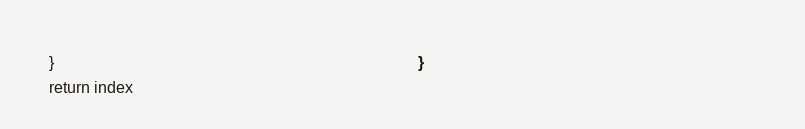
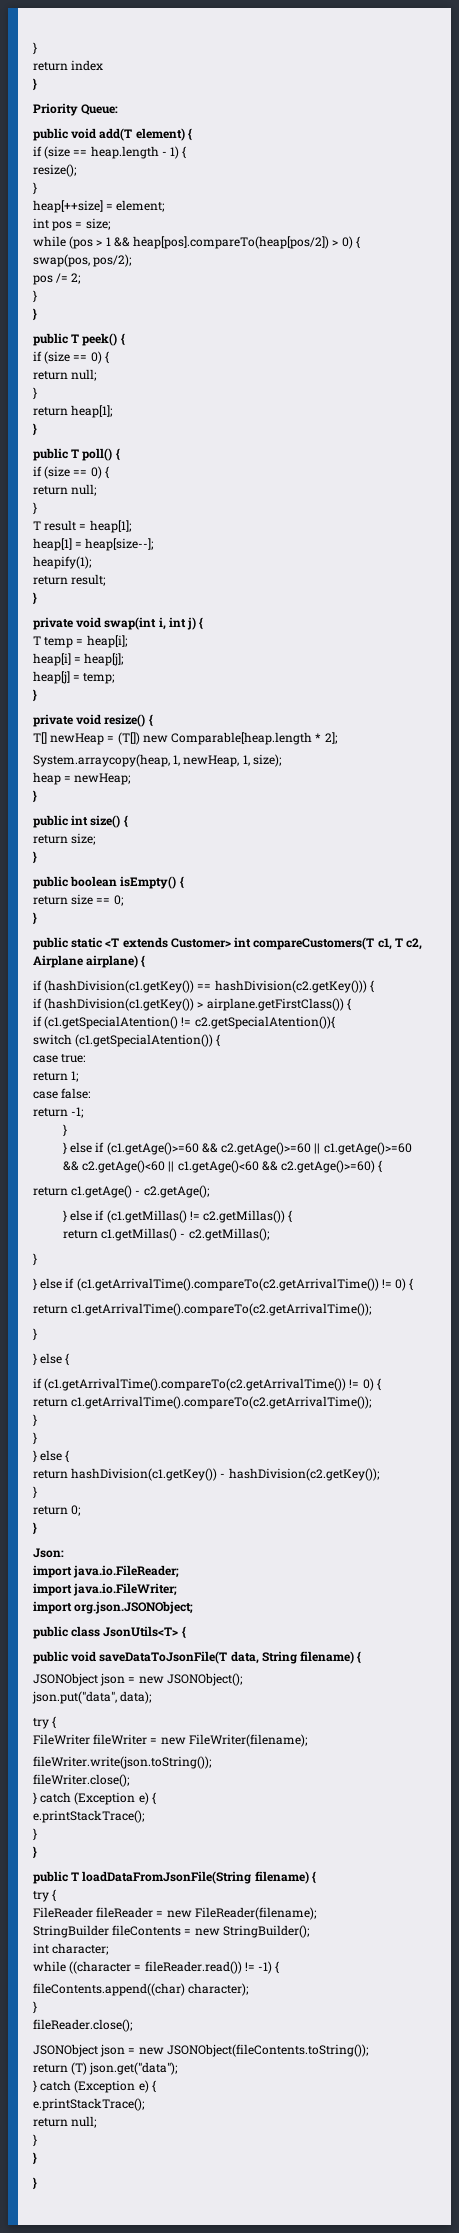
(424, 63) none -> [33,103,119,116] [33,128,192,141] [33,146,187,159] [33,164,77,177] [33,182,37,195] [33,200,166,213] [33,218,111,231] [33,236,360,249] [33,254,133,267] [33,273,82,285] [33,290,37,303] [33,308,37,321] [33,333,125,346] [33,351,109,364] [33,369,98,381] [33,387,37,400] [33,405,114,418] [33,423,37,436] [33,448,120,461] [33,466,109,479] [33,484,98,496] [33,502,37,515] [33,520,132,533] [33,538,155,551] [33,556,92,569] [33,574,107,586] [33,592,37,605] [33,617,204,630] [33,635,128,648] [33,653,125,666] [33,671,116,684] [33,689,37,702] [33,714,153,727] [33,732,338,745] [33,754,282,767] [33,772,132,785] [33,790,37,803] [33,815,128,828] [33,833,97,845] [33,851,37,864] [33,876,184,889] [33,894,124,906] [33,912,37,925] [33,937,423,950] [33,955,146,968] [33,980,374,993] [33,998,351,1011] [33,1016,335,1029] [33,1034,221,1047] [33,1054,86,1063] [33,1071,80,1082] [33,1088,91,1099] [33,1107,85,1118] [62,1124,67,1137] [62,1142,412,1155] [62,1160,383,1173] [33,1185,210,1198] [62,1210,293,1223] [62,1228,270,1241] [33,1253,37,1266] [33,1278,414,1291] [33,1303,373,1316] [33,1328,37,1341] [33,1353,70,1366] [33,1378,381,1391] [33,1396,373,1409] [33,1414,37,1427] [33,1432,37,1445] [33,1450,70,1463] [33,1468,380,1481] [33,1486,37,1499] [33,1505,82,1516] [33,1522,37,1535] [33,1548,64,1558] [33,1565,180,1578] [33,1583,178,1596] [33,1601,194,1614] [33,1626,186,1639] [33,1651,362,1664] [33,1673,243,1686] [32,1691,153,1704] [33,1716,57,1729] [33,1734,308,1747] [33,1756,212,1769] [33,1774,130,1787] [33,1792,156,1805] [33,1810,145,1823] [33,1828,37,1841] [33,1846,37,1859] [33,1871,316,1884] [33,1889,57,1902] [33,1907,317,1920] [33,1925,310,1938] [33,1943,110,1955] [33,1961,280,1974] [33,1983,250,1996] [33,2001,37,2014] [33,2019,133,2032] [33,2044,369,2057] [33,2062,179,2075] [33,2080,156,2093] [33,2098,145,2111] [33,2116,98,2128] [33,2134,37,2147] [33,2152,37,2165] [33,2177,37,2190] // Priority Queue: // public void add(T element) { // if (size == heap.length - 1) { // resize(); // } // heap[++size] = element; // int pos = size; // while (pos > 1 && heap[pos].compareTo(heap[pos/2]) > 0) { // swap(pos, pos/2); // pos /= 2; // } // } // public T peek() { // if (size == 0) { // return null; // } // return heap[1]; // } // public T poll() { // if (size == 0) { // return null; // } // T result = heap[1]; // heap[1] = heap[size--]; // heapify(1); // return result; // } // private void swap(int i, int j) { // T temp = heap[i]; // heap[i] = heap[j]; // heap[j] = temp; // } // private void resize() { // T[] newHeap = (T[]) new Comparable[heap.length * 2]; // System.arraycopy(heap, 1, newHeap, 1, size); // heap = newHeap; // } // public int size() { // return size; // } // public boolean isEmpty() { // return size == 0; // } // public static <T extends Customer> int compareCustomers(T c1, T c2, Airplane airplane) { // if (hashDivision(c1.getKey()) == hashDivision(c2.getKey())) { // if (hashDivision(c1.getKey()) > airplane.getFirstClass()) { // if (c1.getSpecialAtention() != c2.getSpecialAtention()){ // switch (c1.getSpecialAtention()) { // case true: // return 1; // case false: // return -1; // } // } else if (c1.getAge()>=60 && c2.getAge()>=60 || c1.getAge()>=60 && c2.getAge()<60 || c1.getAge()<60 && c2.getAge()>=60) { // return c1.getAge() - c2.getAge(); // } else if (c1.getMillas() != c2.getMillas()) { // return c1.getMillas() - c2.getMillas(); // } // } else if (c1.getArrivalTime().compareTo(c2.getArrivalTime()) != 0) { // return c1.getArrivalTime().compareTo(c2.getArrivalTime()); // } // } else { // if (c1.getArrivalTime().compareTo(c2.getArrivalTime()) != 0) { // return c1.getArrivalTime().compareTo(c2.getArrivalTime()); // } // } // } else { // return hashDivision(c1.getKey()) - hashDivision(c2.getKey()); // } // return 0; // } // Json: // import java.io.FileReader; // import java.io.FileWriter; // import org.json.JSONObject; // public class JsonUtils<T> { // public void saveDataToJsonFile(T data, String filename) { // JSONObject json = new JSONObject(); // json.put("data", data); // try { // FileWriter fileWriter = new FileWriter(filename); // fileWriter.write(json.toString()); // fileWriter.close(); // } catch (Exception e) { // e.printStackTrace(); // } // } // public T loadDataFromJsonFile(String filename) { // try { // FileReader fileReader = new FileReader(filename); // StringBuilder fileContents = new StringBuilder(); // int character; // while ((character = fileReader.read()) != -1) { // fileContents.append((char) character); // } // fileReader.close(); // JSONObject json = new JSONObject(fileContents.toString()); // return (T) json.get("data"); // } catch (Exception e) { // e.printStackTrace(); // return null; // } // } // }

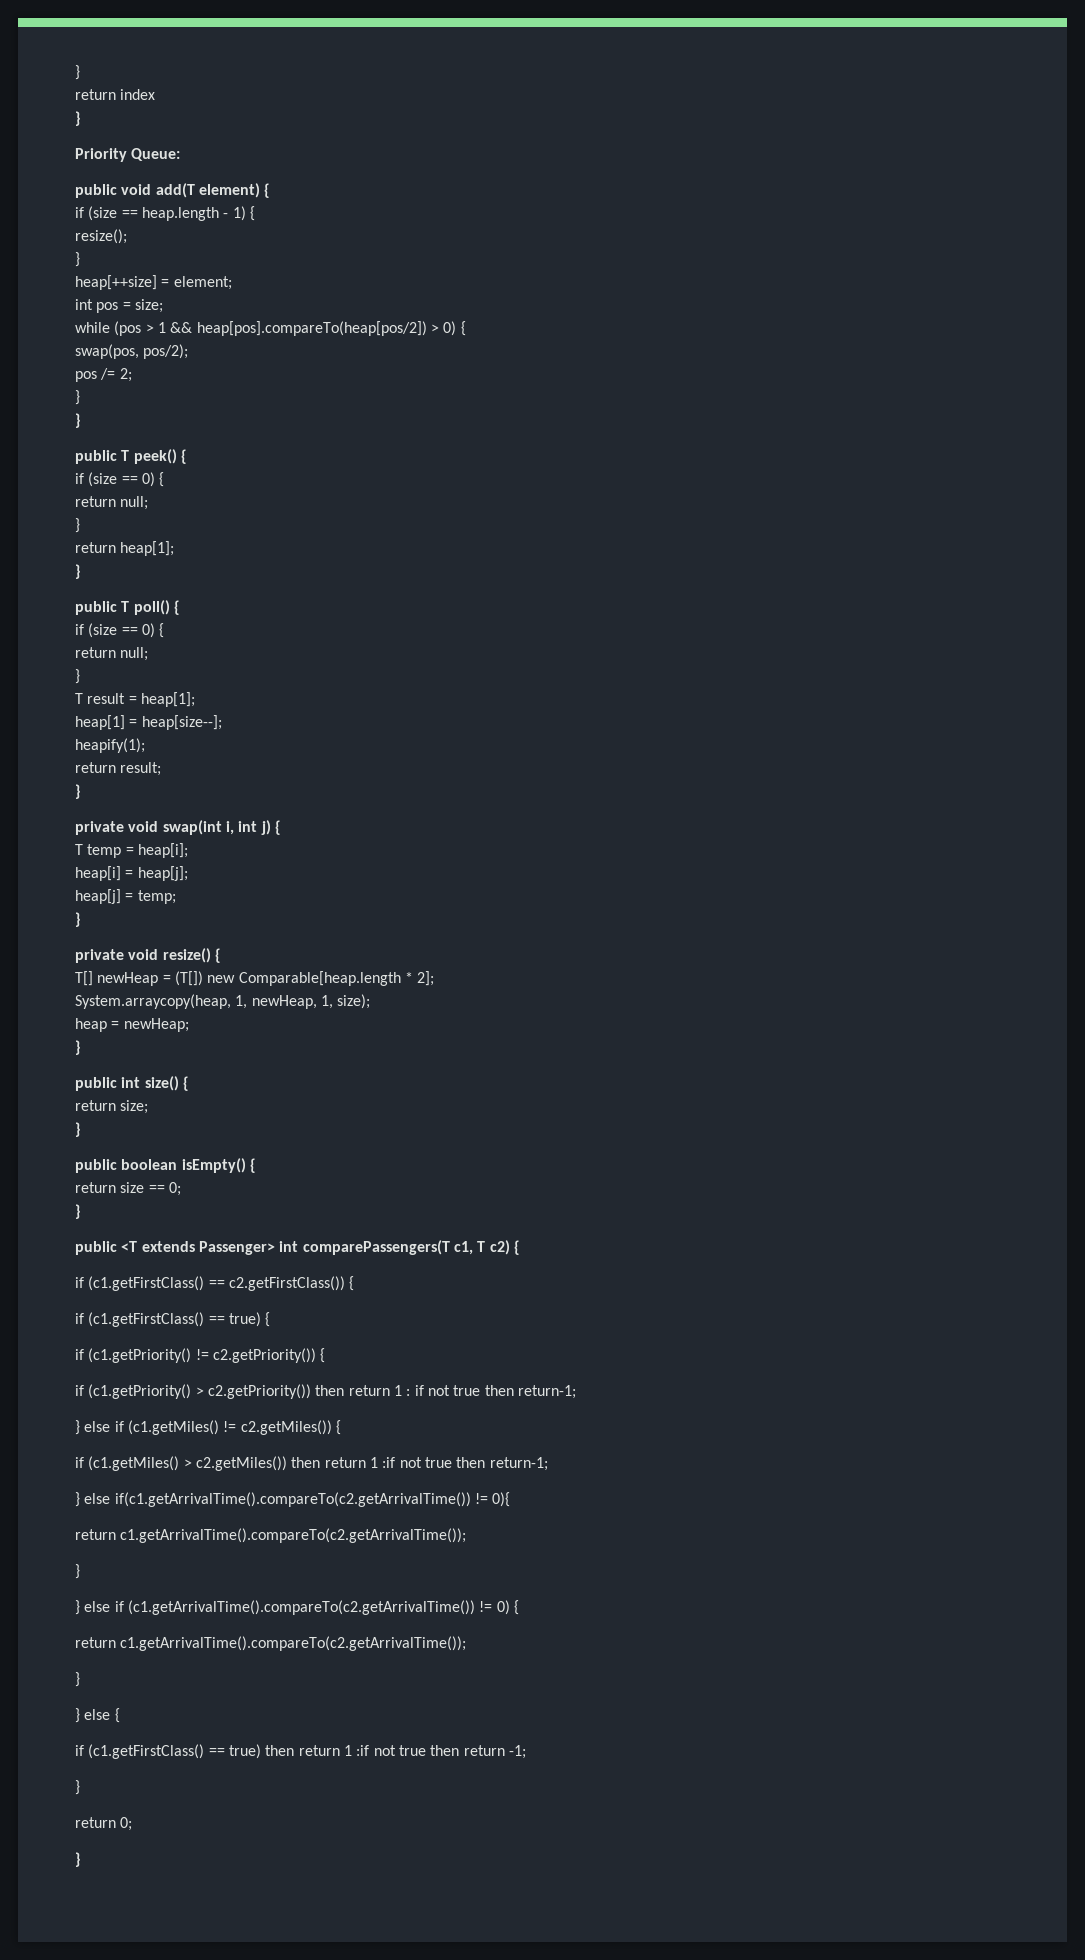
[71,937,103,948] static -> (117, 1248) none
[170,937,423,950] [33,955,146,968] [33,980,374,993] [33,998,351,1011] [33,1016,335,1029] [33,1034,221,1047] [33,1054,86,1063] [33,1071,80,1082] [33,1088,91,1099] [33,1107,85,1118] [62,1124,67,1137] [62,1142,412,1155] [62,1160,383,1173] [33,1185,210,1198] [62,1210,293,1223] [62,1228,270,1241] Customer> int compareCustomers(T c1, T c2, Airplane airplane) { // if (hashDivision(c1.getKey()) == hashDivision(c2.getKey())) { // if (hashDivision(c1.getKey()) > airplane.getFirstClass()) { // if (c1.getSpecialAtention() != c2.getSpecialAtention()){ // switch (c1.getSpecialAtention()) { // case true: // return 1; // case false: // return -1; // } // } else if (c1.getAge()>=60 && c2.getAge()>=60 || c1.getAge()>=60 && c2.getAge()<60 || c1.getAge()<60 && c2.getAge()>=60) { // return c1.getAge() - c2.getAge(); // } else if (c1.getMillas() != c2.getMillas()) { // return c1.getMillas() - c2.getMillas(); -> [198,1240,520,1255] [75,1276,355,1291] [75,1312,271,1327] [75,1348,326,1363] [75,1384,576,1399] [75,1420,341,1435] [75,1456,548,1471] [75,1492,511,1507] [75,1528,467,1543] Passenger> int comparePassengers(T c1, T c2) { // if (c1.getFirstClass() == c2.getFirstClass()) { // if (c1.getFirstClass() == true) { // if (c1.getPriority() != c2.getPriority()) { // if (c1.getPriority() > c2.getPriority()) then return 1 : if not true then return-1; // } else if (c1.getMiles() != c2.getMiles()) { // if (c1.getMiles() > c2.getMiles()) then return 1 :if not true then return-1; // } else if(c1.getArrivalTime().compareTo(c2.getArrivalTime()) != 0){ // return c1.getArrivalTime().compareTo(c2.getArrivalTime());
[44,1378,381,1391] [33,1396,373,1409] [33,1414,37,1427] [33,1432,37,1445] [33,1450,70,1463] [33,1468,380,1481] [33,1486,37,1499] [33,1505,82,1516] [33,1522,37,1535] [33,1548,64,1558] [33,1565,180,1578] [33,1583,178,1596] [33,1601,194,1614] [33,1626,186,1639] [33,1651,362,1664] [33,1673,243,1686] [32,1691,153,1704] [33,1716,57,1729] [33,1734,308,1747] [33,1756,212,1769] [33,1774,130,1787] [33,1792,156,1805] [33,1810,145,1823] [33,1828,37,1841] [33,1846,37,1859] [33,1871,316,1884] [33,1889,57,1902] [33,1907,317,1920] [33,1925,310,1938] [33,1943,110,1955] [33,1961,280,1974] [33,1983,250,1996] [33,2001,37,2014] [33,2019,133,2032] [33,2044,369,2057] [33,2062,179,2075] [33,2080,156,2093] [33,2098,145,2111] [33,2116,98,2128] [33,2134,37,2147] [33,2152,37,2165] (c1.getArrivalTime().compareTo(c2.getArrivalTime()) != 0) { // return c1.getArrivalTime().compareTo(c2.getArrivalTime()); // } // } // } else { // return hashDivision(c1.getKey()) - hashDivision(c2.getKey()); // } // return 0; // } // Json: // import java.io.FileReader; // import java.io.FileWriter; // import org.json.JSONObject; // public class JsonUtils<T> { // public void saveDataToJsonFile(T data, String filename) { // JSONObject json = new JSONObject(); // json.put("data", data); // try { // FileWriter fileWriter = new FileWriter(filename); // fileWriter.write(json.toString()); // fileWriter.close(); // } catch (Exception e) { // e.printStackTrace(); // } // } // public T loadDataFromJsonFile(String filename) { // try { // FileReader fileReader = new FileReader(filename); // StringBuilder fileContents = new StringBuilder(); // int character; // while ((character = fileReader.read()) != -1) { // fileContents.append((char) character); // } // fileReader.close(); // JSONObject json = new JSONObject(fileContents.toString()); // return (T) json.get("data"); // } catch (Exception e) { // e.printStackTrace(); // return null; // } // } -> [88,1744,526,1759] [75,1780,80,1795] [75,1817,133,1831] (c1.getFirstClass() == true) then return 1 :if not true then return -1; // } // return 0;

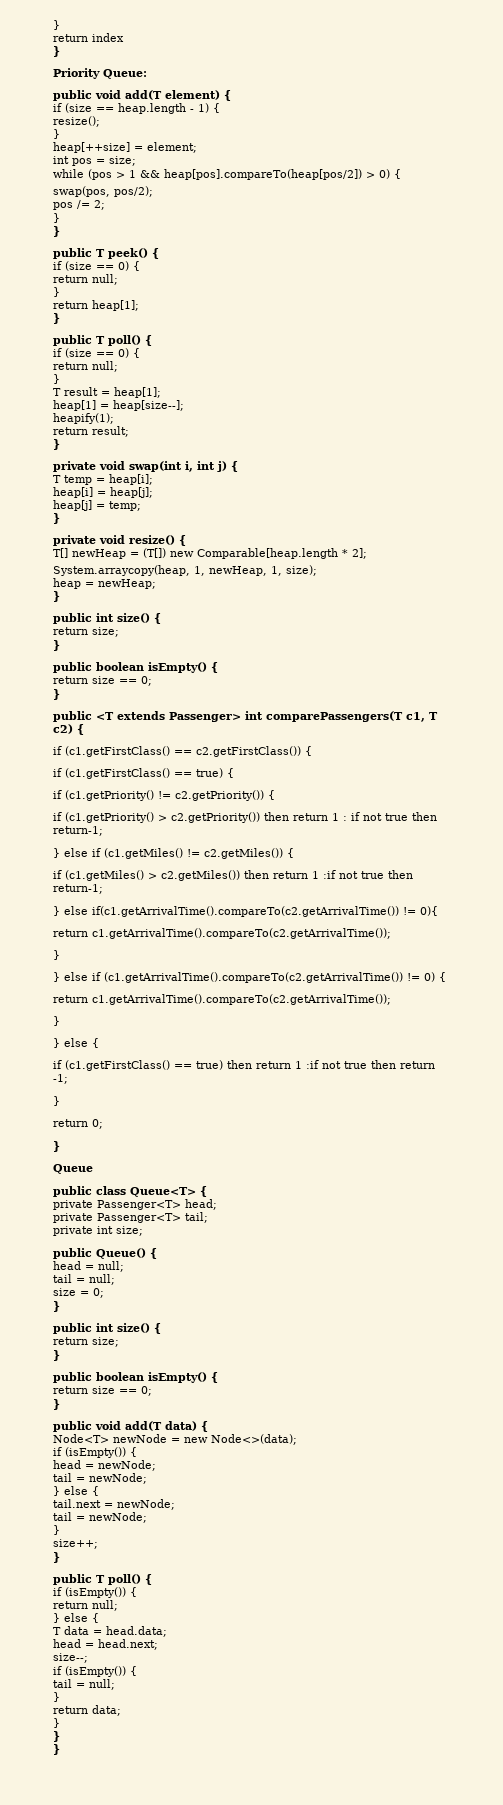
(81, 1859) none -> [53,1164,93,1174] [53,1186,207,1197] [53,1199,217,1210] [53,1212,208,1223] [53,1226,143,1236] [53,1248,157,1259] [53,1261,124,1272] [53,1274,115,1285] [53,1288,104,1298] [53,1301,60,1312] [53,1323,161,1334] [53,1337,119,1347] [53,1350,60,1361] [53,1372,218,1383] [53,1386,152,1396] [53,1399,60,1410] [53,1421,208,1432] [53,1434,297,1445] [53,1447,137,1458] [53,1460,156,1471] [53,1473,147,1484] [53,1486,99,1496] [53,1499,175,1510] [53,1512,147,1523] [53,1525,60,1535] [53,1539,98,1549] [53,1552,60,1563] [53,1574,152,1585] [53,1587,137,1598] [53,1600,118,1611] [53,1613,99,1623] [53,1626,167,1637] [53,1639,158,1650] [53,1653,88,1663] [53,1666,137,1677] [53,1679,115,1690] [53,1692,60,1702] [53,1705,121,1716] [53,1718,60,1728] [53,1731,60,1742] [53,1744,60,1755] // Queue // public class Queue<T> { // private Passenger<T> head; // private Passenger<T> tail; // private int size; // public Queue() { // head = null; // tail = null; // size = 0; // } // public int size() { // return size; // } // public boolean isEmpty() { // return size == 0; // } // public void add(T data) { // Node<T> newNode = new Node<>(data); // if (isEmpty()) { // head = newNode; // tail = newNode; // } else { // tail.next = newNode; // tail = newNode; // } // size++; // } // public T poll() { // if (isEmpty()) { // return null; // } else { // T data = head.data; // head = head.next; // size--; // if (isEmpty()) { // tail = null; // } // return data; // } // } // }

